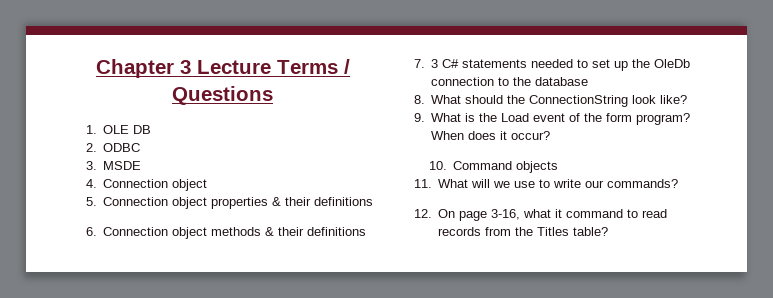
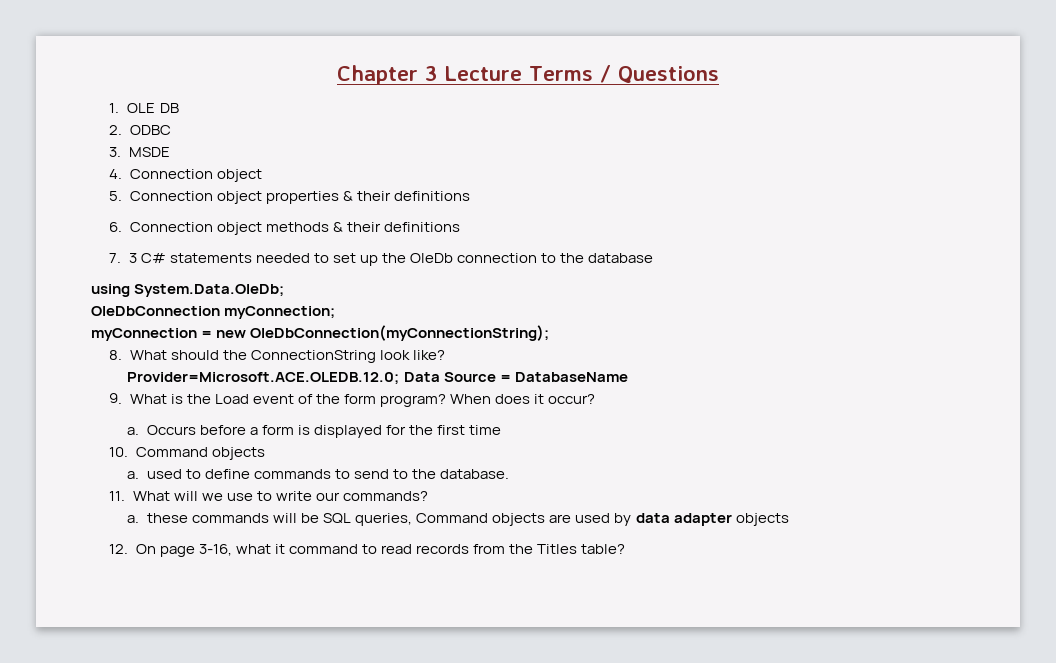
(589, 81) none -> [91,284,285,297] [91,306,336,319] [91,325,550,341] // using System.Data.OleDb; // OleDbConnection myConnection; // myConnection = new OleDbConnection(myConnectionString);
(688, 99) none -> [127,372,628,385] // Provider=Microsoft.ACE.OLEDB.12.0; Data Source = DatabaseName
[428,161,559,173] 10. Command objects -> [127,425,502,438] [109,447,265,460] [127,469,510,479] a. Occurs before a form is displayed for the first time // 10. Command objects // a. used to define commands to send to the database.
(679, 183) none -> [127,513,789,526] // a. these commands will be SQL queries, Command objects are used by data adapter objects

